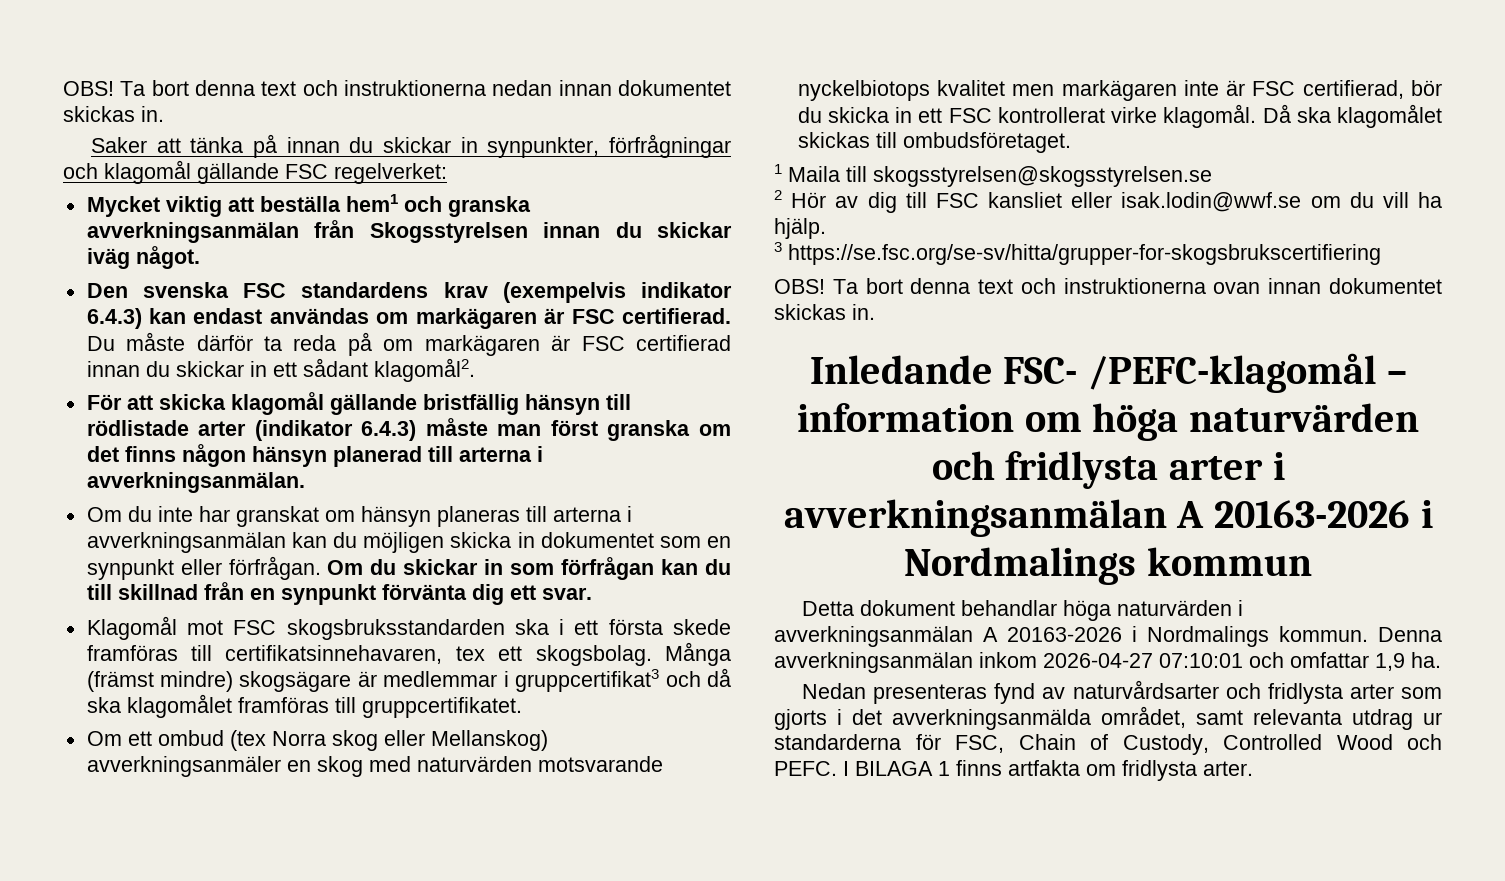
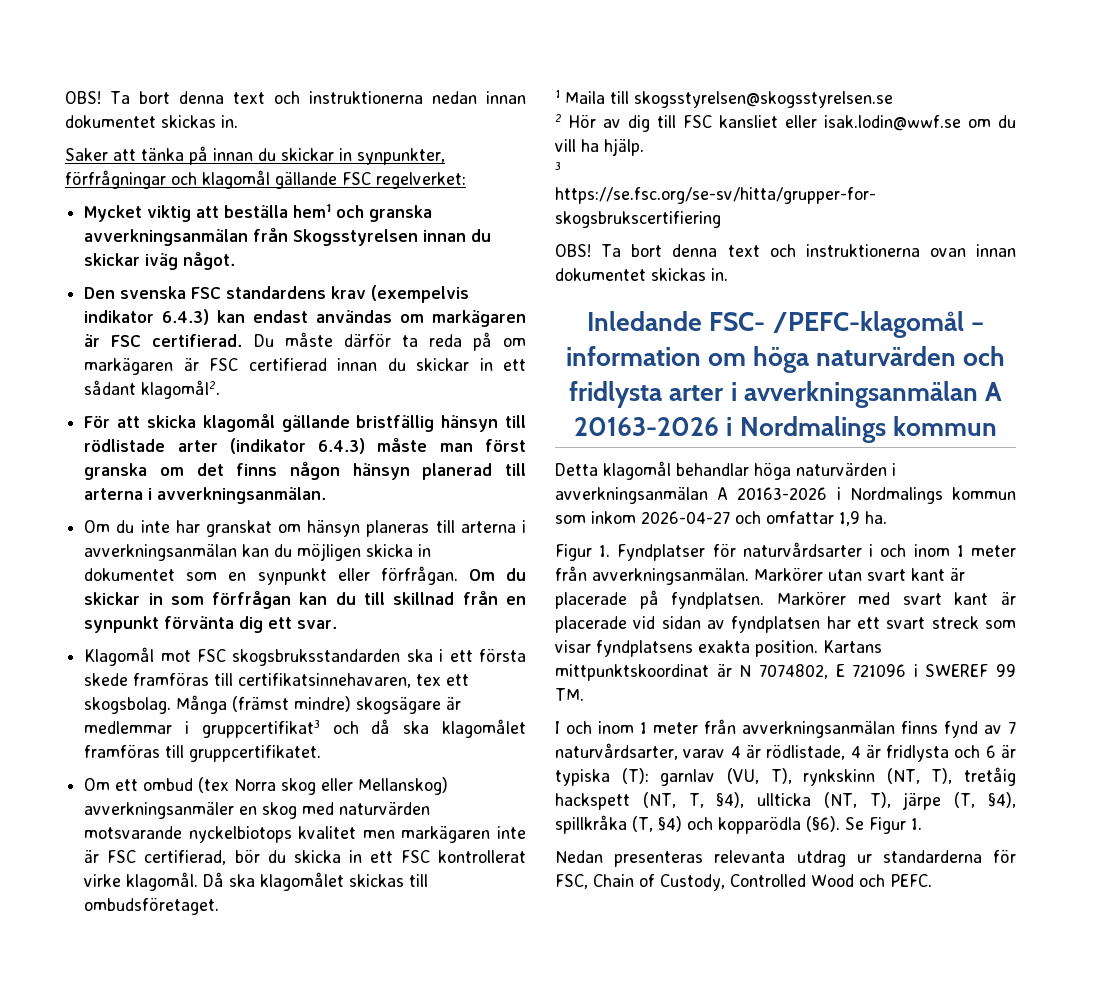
[860,600,956,616] dokument -> [603,461,671,480] klagomål
[1279,626,1442,642] [774,652,973,673] kommun. Denna avverkningsanmälan -> [952,487,1016,500] [555,515,586,524] kommun som
[1159,653,1243,668] 07:10:01 -> (730, 517) none
[802,680,1442,704] [774,706,1243,730] Nedan presenteras fynd av naturvårdsarter och fridlysta arter som gjorts i det avverkningsanmälda området, samt -> [555,542,1016,561] [555,566,965,585] [555,590,1016,609] [555,616,1016,633] [555,640,882,657] [555,664,1016,681] [555,688,584,701] [555,719,1016,738] [555,743,1017,762] [555,767,1016,786] [555,792,1016,810] [555,815,922,834] [555,850,704,867] Figur 1. Fyndplatser för naturvårdsarter i och inom 1 meter från avverkningsanmälan. Markörer utan svart kant är placerade på fyndplatsen. Markörer med svart kant är placerade vid sidan av fyndplatsen har ett svart streck som visar fyndplatsens exakta position. Kartans mittpunktskoordinat är N 7074802, E 721096 i SWEREF 99 TM. // I och inom 1 meter från avverkningsanmälan finns fynd av 7 naturvårdsarter, varav 4 är rödlistade, 4 är fridlysta och 6 är typiska (T): garnlav (VU, T), rynkskinn (NT, T), tretåig hackspett (NT, T, §4), ullticka (NT, T), järpe (T, §4), spillkråka (T, §4) och kopparödla (§6). Se Figur 1. // Nedan presenteras
[843,760,1253,781] I BILAGA 1 finns artfakta om fridlysta arter. -> (932, 880) none

